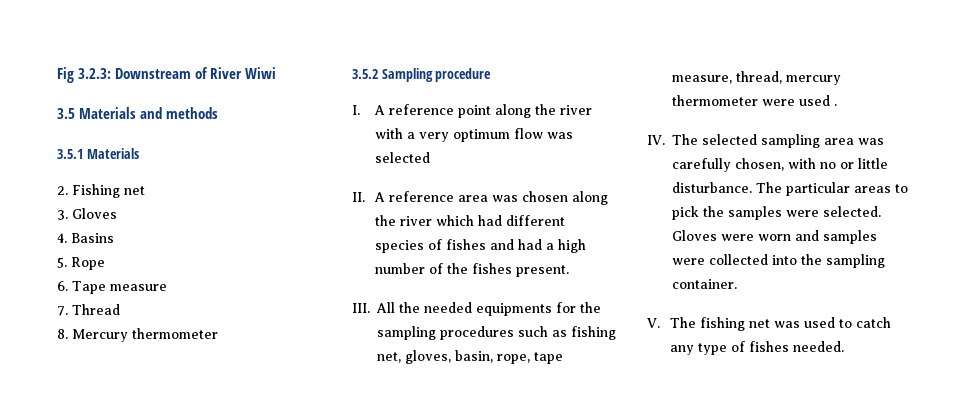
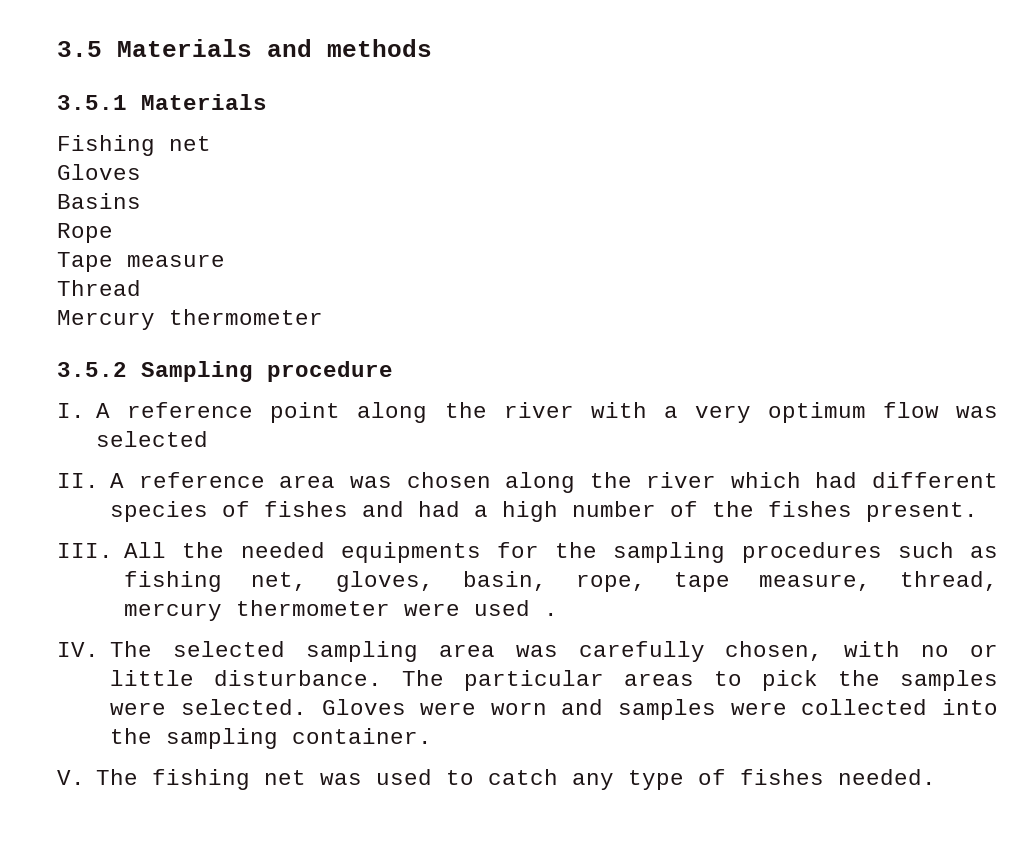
[57,67,276,83] Fig 3.2.3: Downstream of River Wiwi // -> (57, 49) none
[57,186,68,195] 2. -> (267, 102) none
[57,210,68,220] 3. -> (211, 143) none
[57,233,67,243] 4. -> (141, 172) none
[57,257,67,268] 5. -> (141, 201) none
[57,281,68,291] 6. -> (113, 233) none
[57,306,68,316] 7. -> (225, 260) none
[57,329,68,339] 8. -> (141, 288) none

